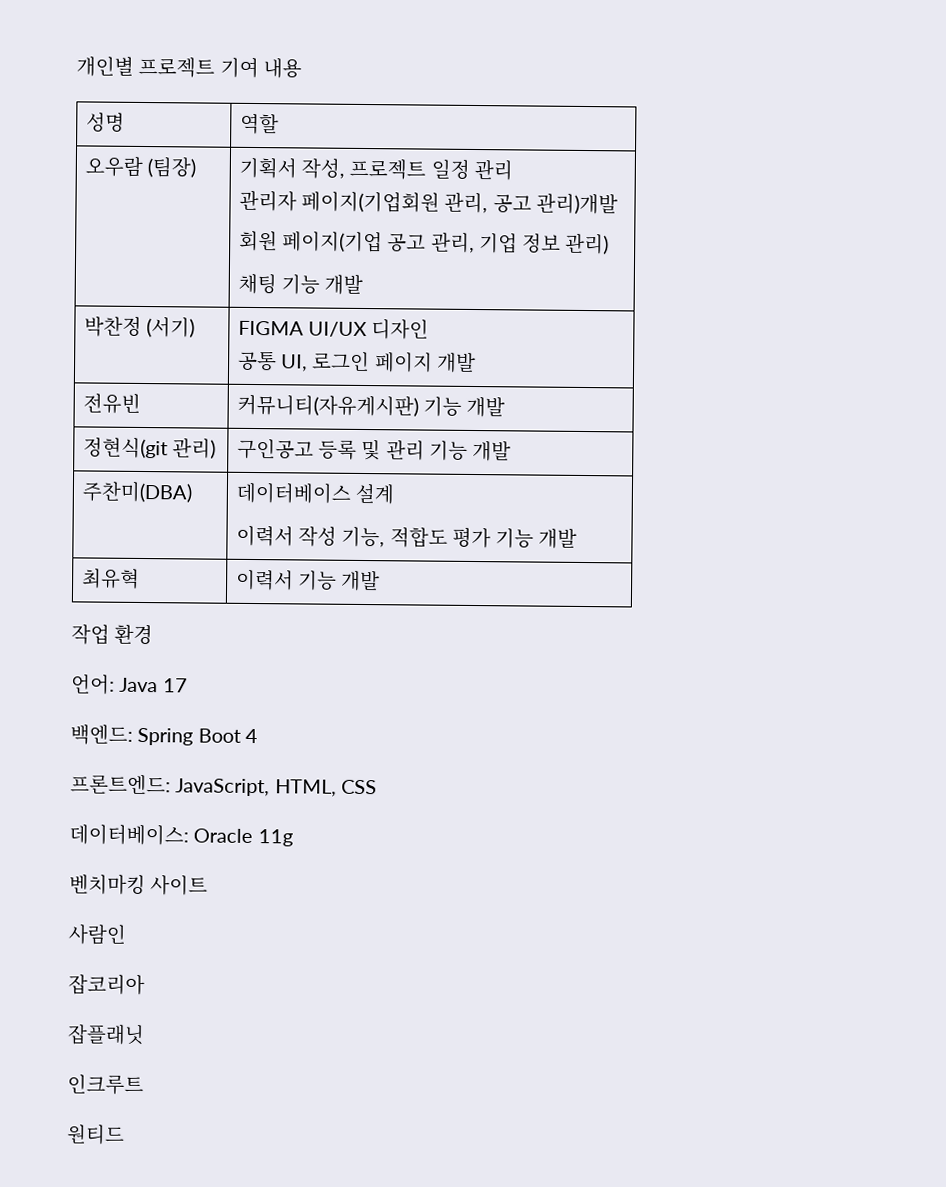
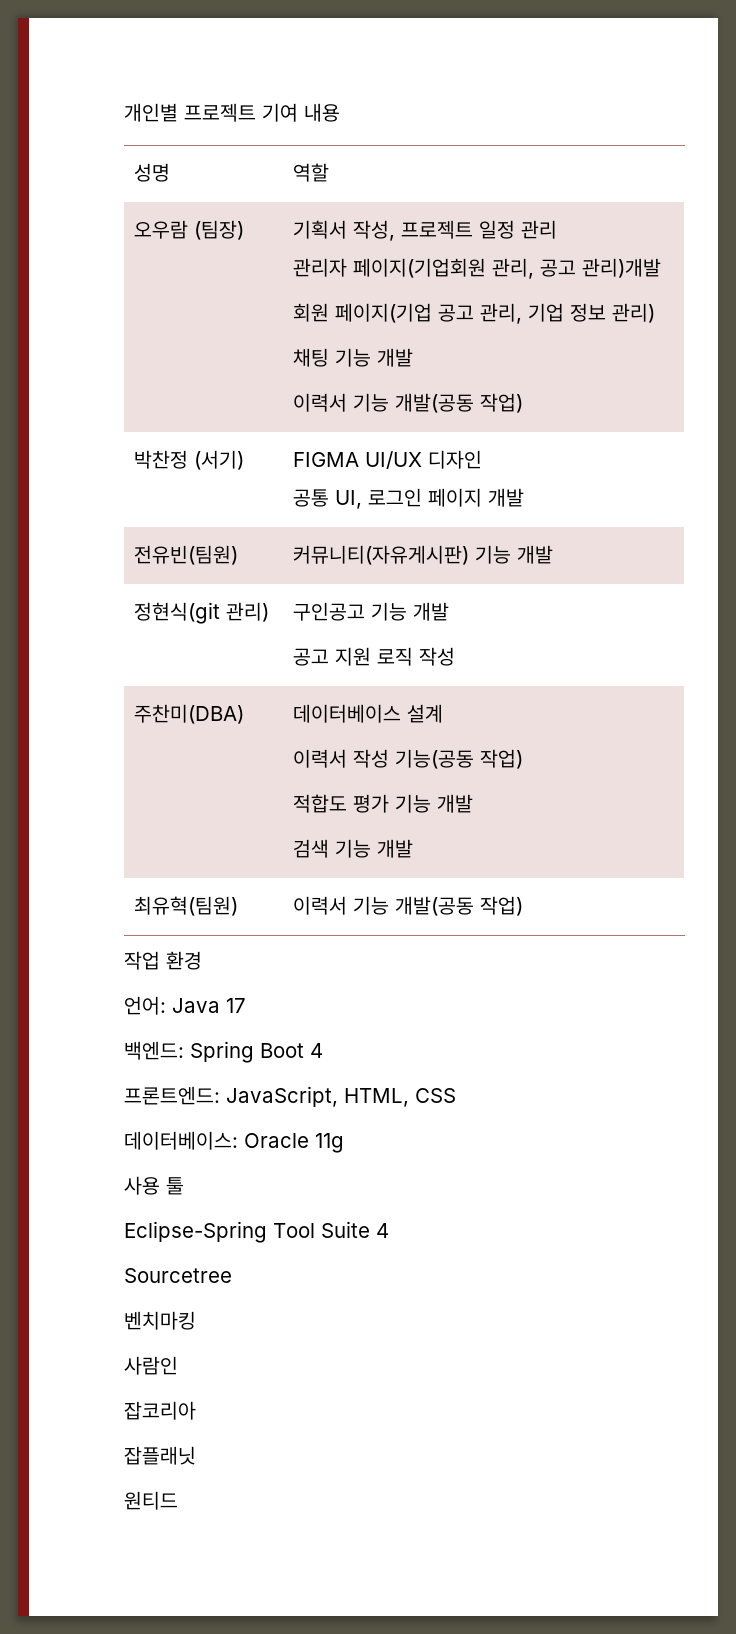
(364, 284) none -> [292,393,523,413] // 이력서 기능 개발(공동 작업)
[82,393,141,414] 전유빈 -> [133,545,238,565] 전유빈(팀원)
[318,439,512,462] 등록 및 관리 기능 개발 -> [370,602,449,621] [292,647,455,666] 기능 개발 // 공고 지원 로직 작성
[341,526,386,548] 기능, -> [394,749,523,769] 기능(공동 작업) //
[81,568,140,589] [235,569,381,592] // 최유혁 | 이력서 기능 개발 -> [292,839,413,858] [133,896,238,916] [292,896,523,916] // 검색 기능 개발 // 최유혁(팀원) | 이력서 기능 개발(공동 작업)
(293, 838) none -> [124,1176,184,1195] [124,1221,389,1243] [124,1268,232,1283] // 사용 툴 // Eclipse-Spring Tool Suite 4 // Sourcetree
[150,875,209,896] 사이트 -> (196, 1320) none
[67,1074,144,1096] // 인크루트 -> (196, 1455) none

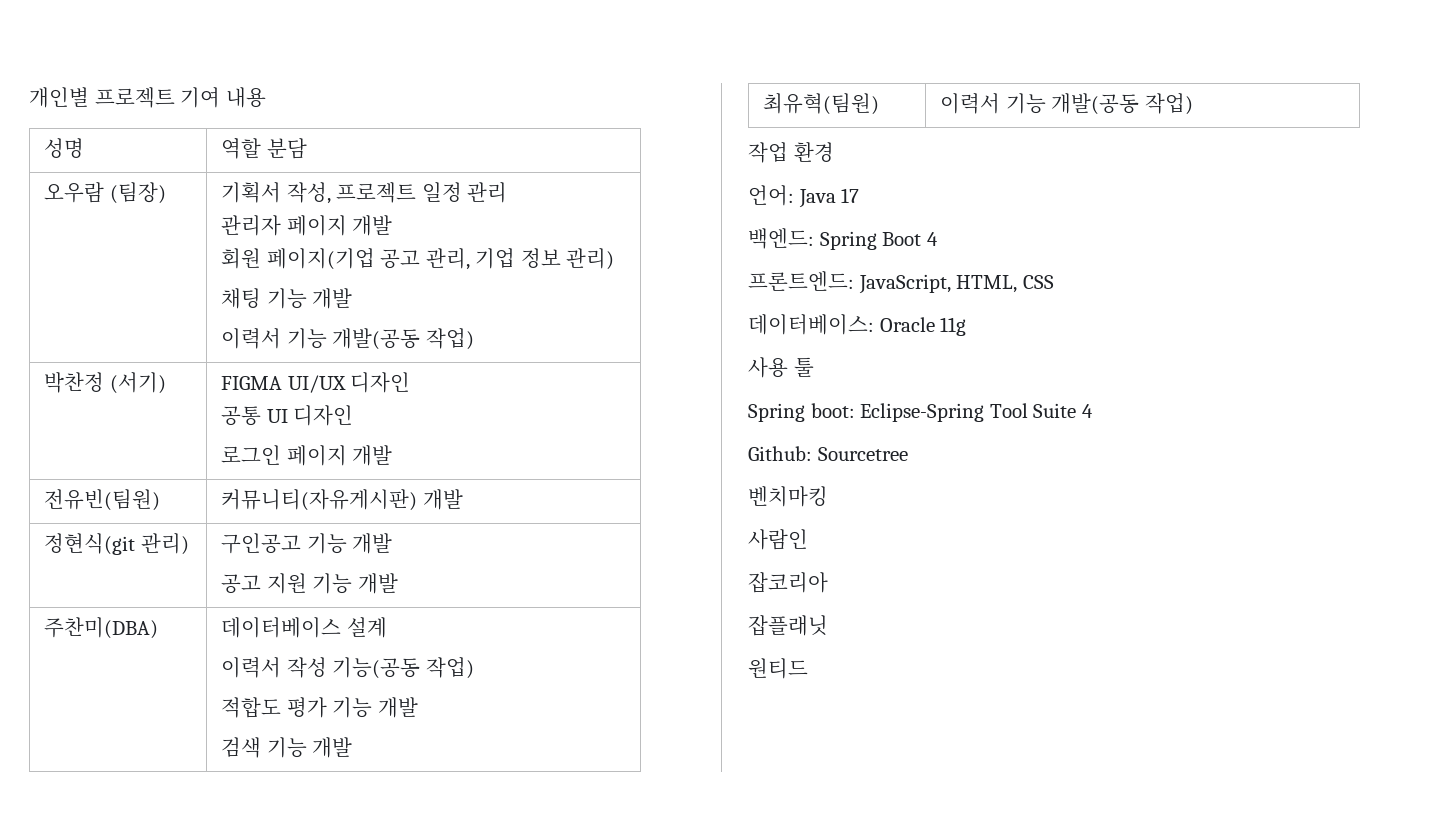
(329, 172) none -> [266,138,307,159] 분담
[352,258,661,279] 페이지(기업회원 관리, 공고 관리)개발 -> [286,215,393,236] 페이지 개발
[334,490,362,509] UI, -> [266,405,354,426] UI 디자인 //
[474,545,511,564] 기능 -> (418, 500) none
[376,647,455,666] 로직 작성 -> [312,573,398,594] 기능 개발
(184, 1186) none -> [748,403,855,422] Spring boot:
(389, 1230) none -> [748,446,812,461] Github:

